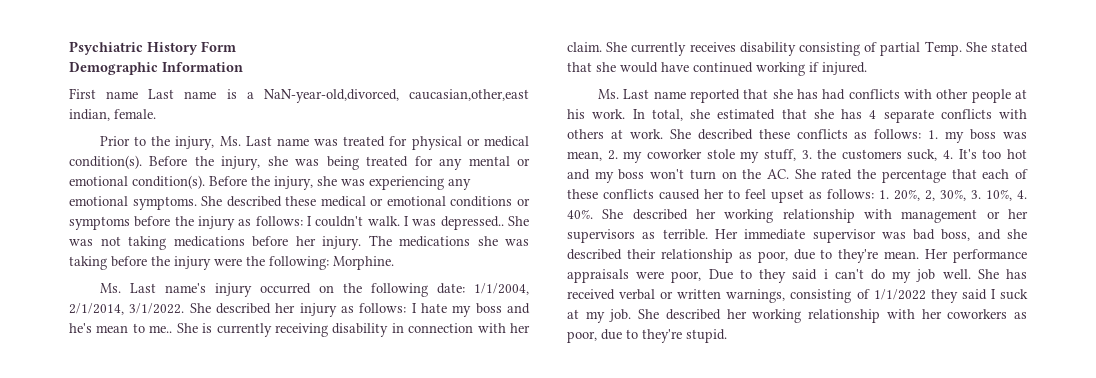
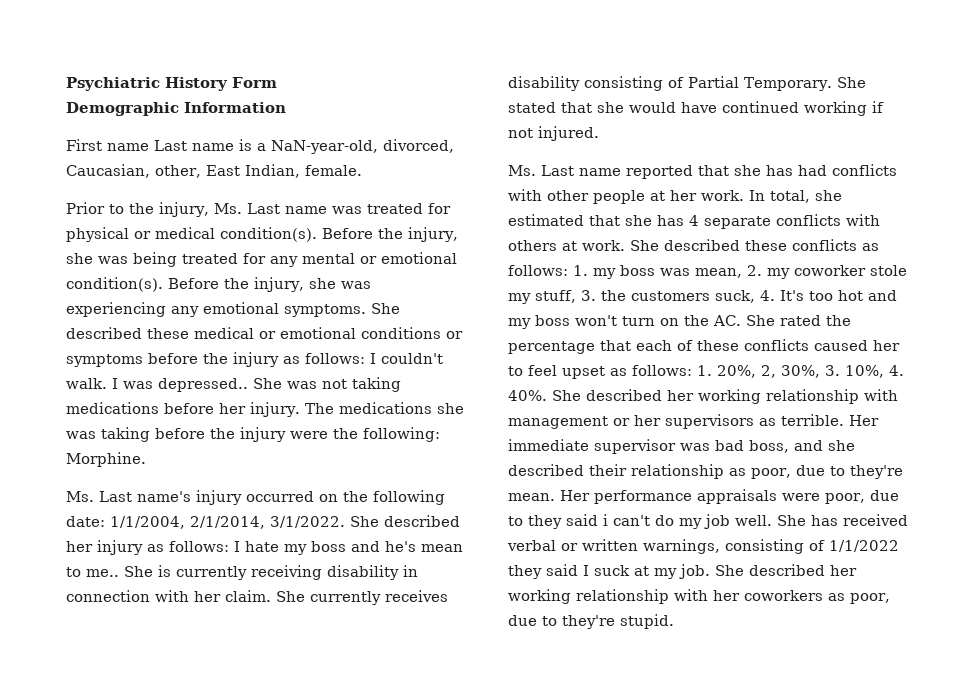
[263,89,529,103] [69,109,110,121] NaN-year-old,divorced, caucasian,other,east indian, -> [271,139,454,154] [66,164,300,178] NaN-year-old, divorced, Caucasian, other, East Indian,
[880,41,962,56] partial Temp. -> [688,76,832,91] Partial Temporary.
(819, 67) none -> [508,128,533,138] not
[567,109,585,119] his -> [670,190,697,201] her
[708,269,733,280] Due -> [869,490,899,501] due

